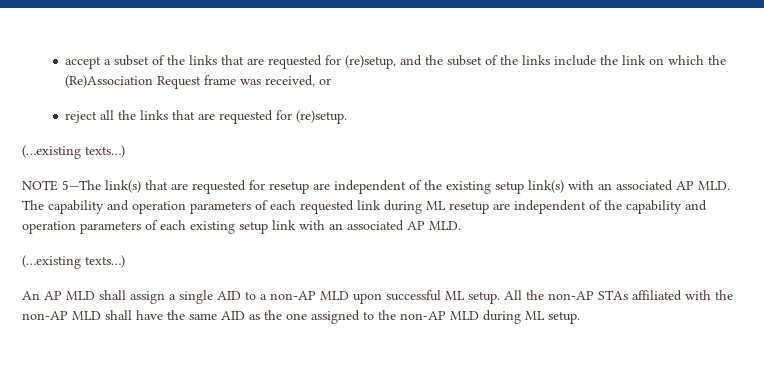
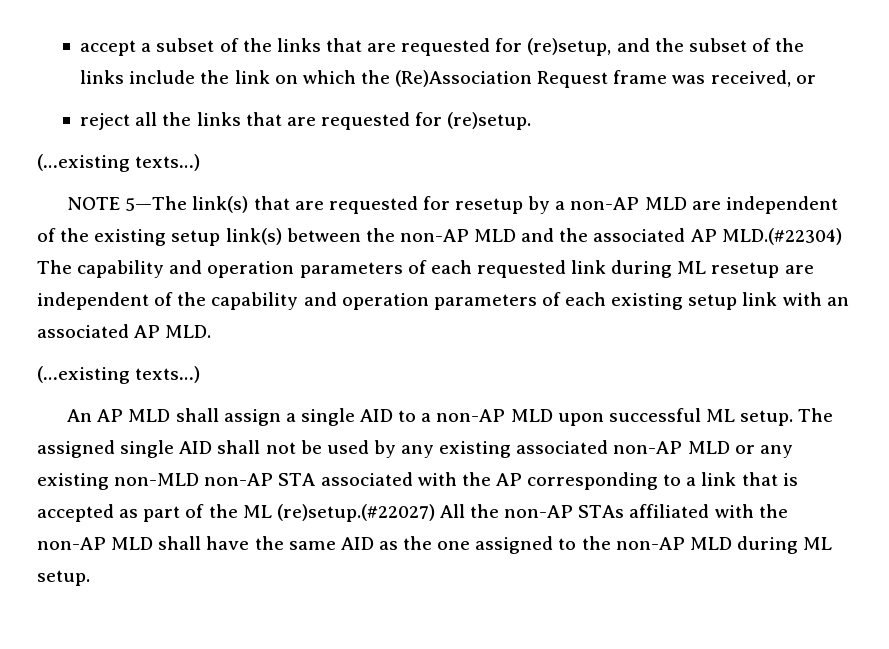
(309, 187) none -> [528,196,687,214] by a non-AP MLD
[568,180,730,191] with an associated AP MLD. -> [286,228,842,245] between the non-AP MLD and the associated AP MLD.(#22304)
(500, 297) none -> [798,408,834,422] [37,440,793,458] [37,472,798,490] [37,504,435,522] The assigned single AID shall not be used by any existing associated non-AP MLD or any existing non-MLD non-AP STA associated with the AP corresponding to a link that is accepted as part of the ML (re)setup.(#22027)

